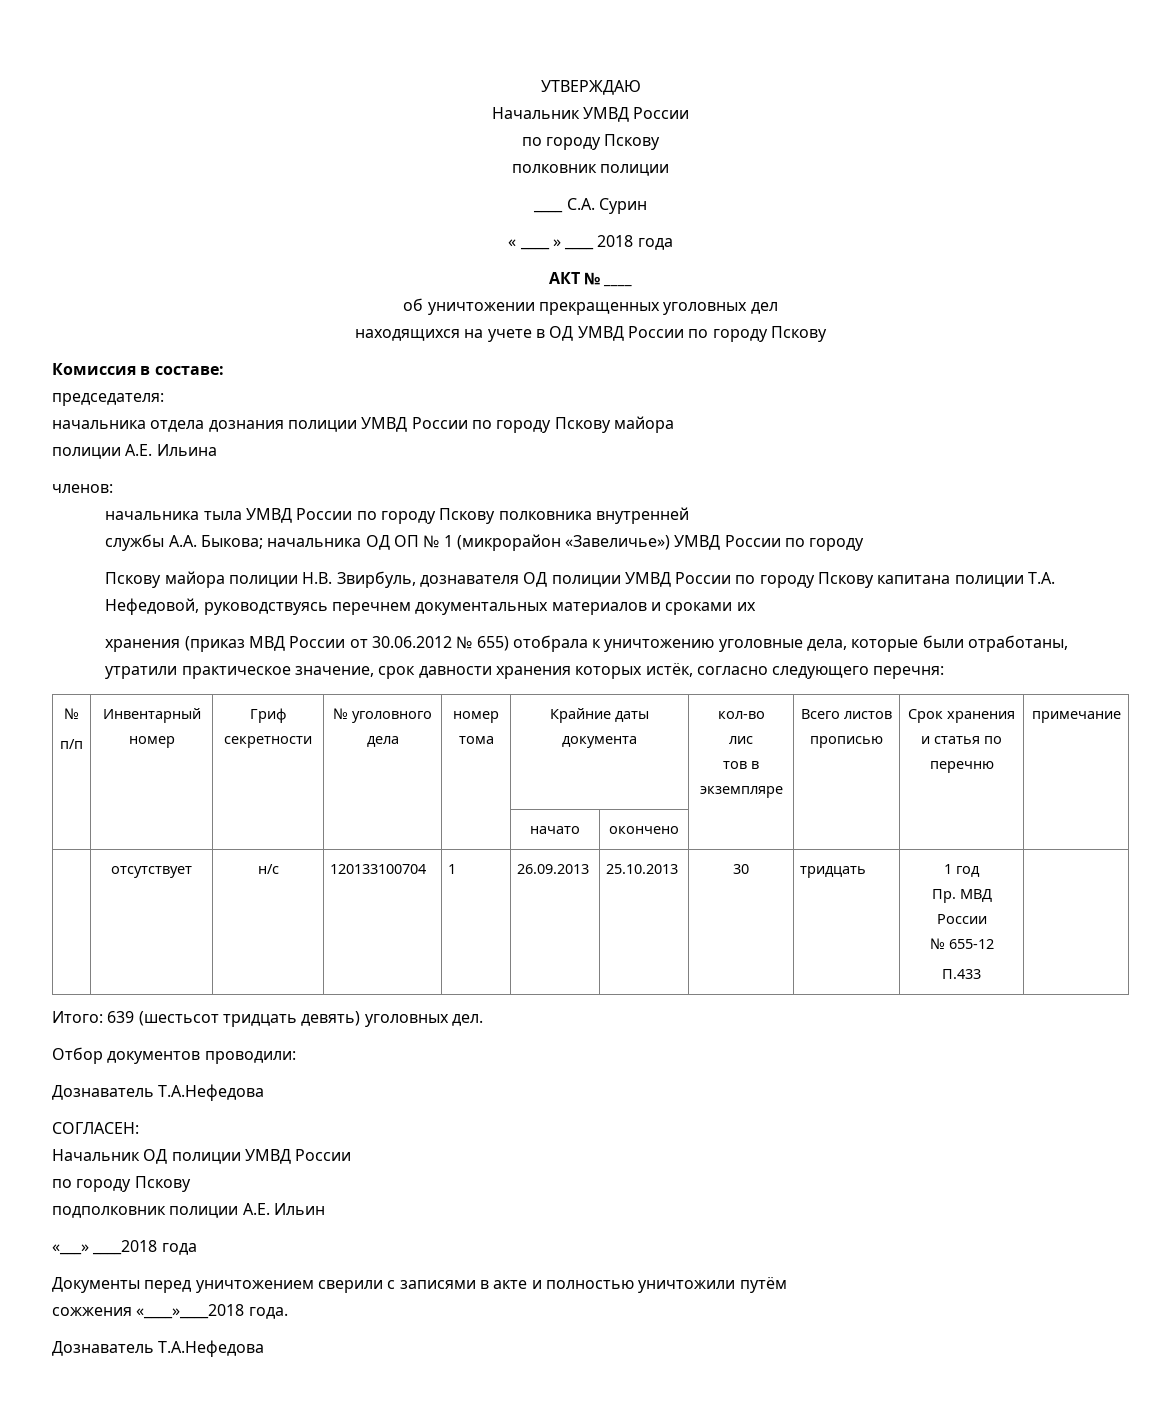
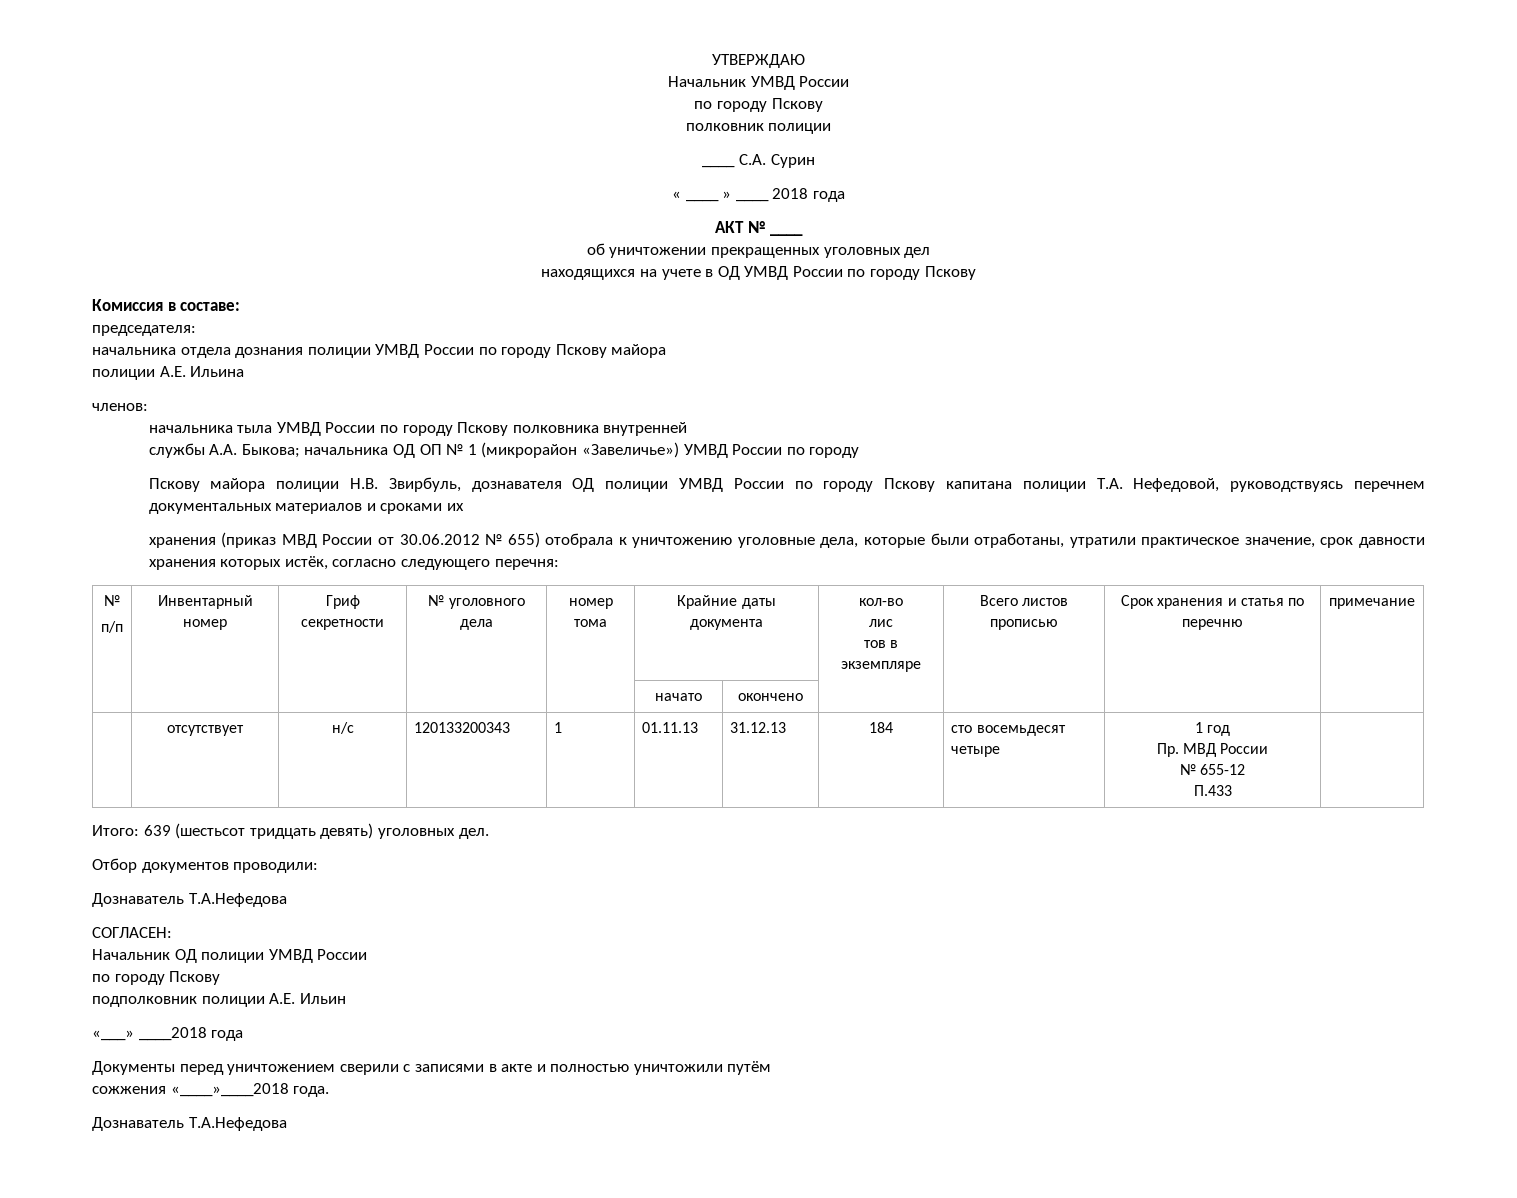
[330,864,427,874] [448,864,457,874] [517,864,590,874] [606,864,679,874] [733,864,750,874] [800,866,867,878] 120133100704 | 1 | 26.09.2013 | 25.10.2013 | 30 | тридцать -> [414,722,511,733] [554,722,563,733] [642,722,699,733] [730,722,787,733] [869,722,893,733] [951,725,1066,736] [951,746,1001,757] 120133200343 | 1 | 01.11.13 | 31.12.13 | 184 | сто восемьдесят четыре

